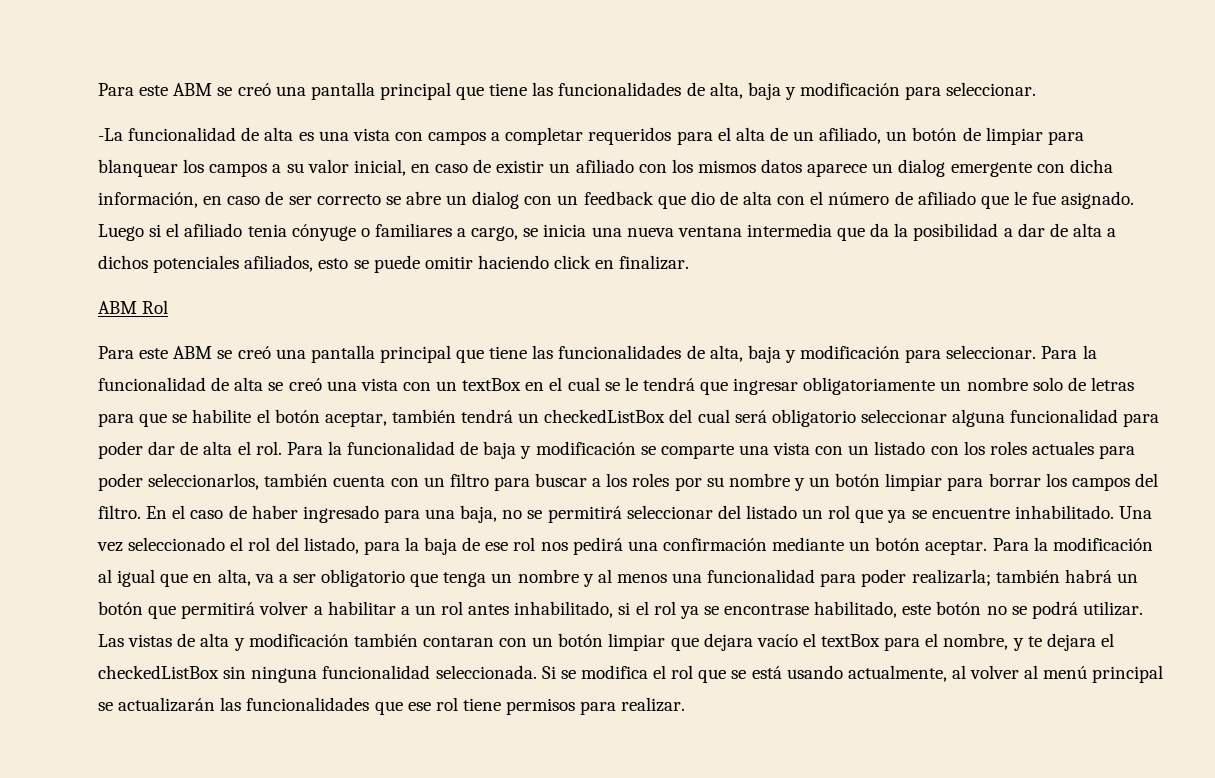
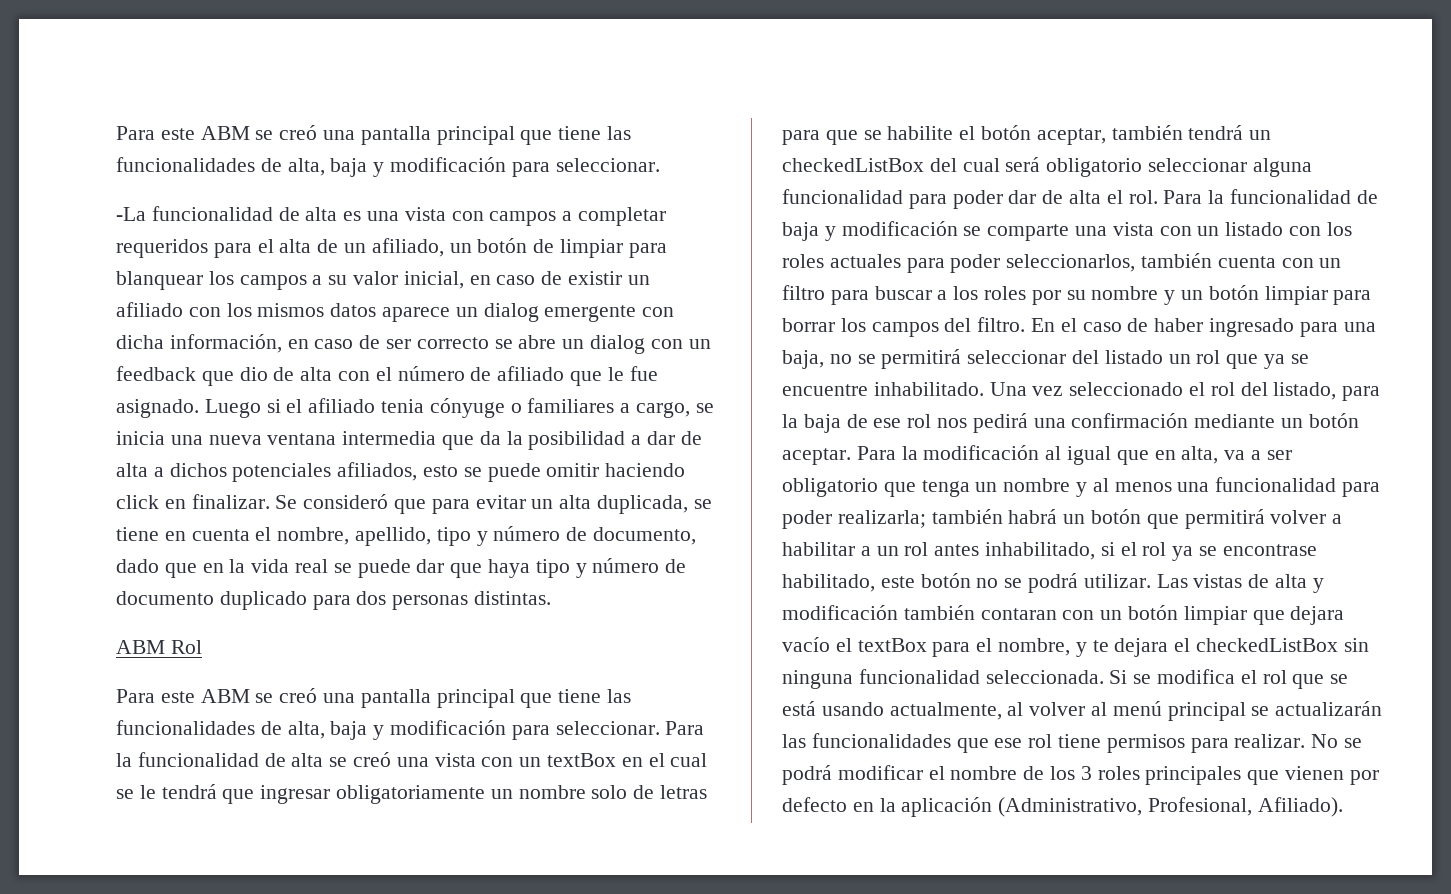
(690, 262) none -> [275,494,712,514] [116,526,697,546] [116,558,687,578] [116,591,552,610] Se consideró que para evitar un alta duplicada, se tiene en cuenta el nombre, apellido, tipo y número de documento, dado que en la vida real se puede dar que haya tipo y número de documento duplicado para dos personas distintas.
(686, 704) none -> [1311,734,1363,748] [782,765,1379,785] [782,797,1343,817] No se podrá modificar el nombre de los 3 roles principales que vienen por defecto en la aplicación (Administrativo, Profesional, Afiliado).

